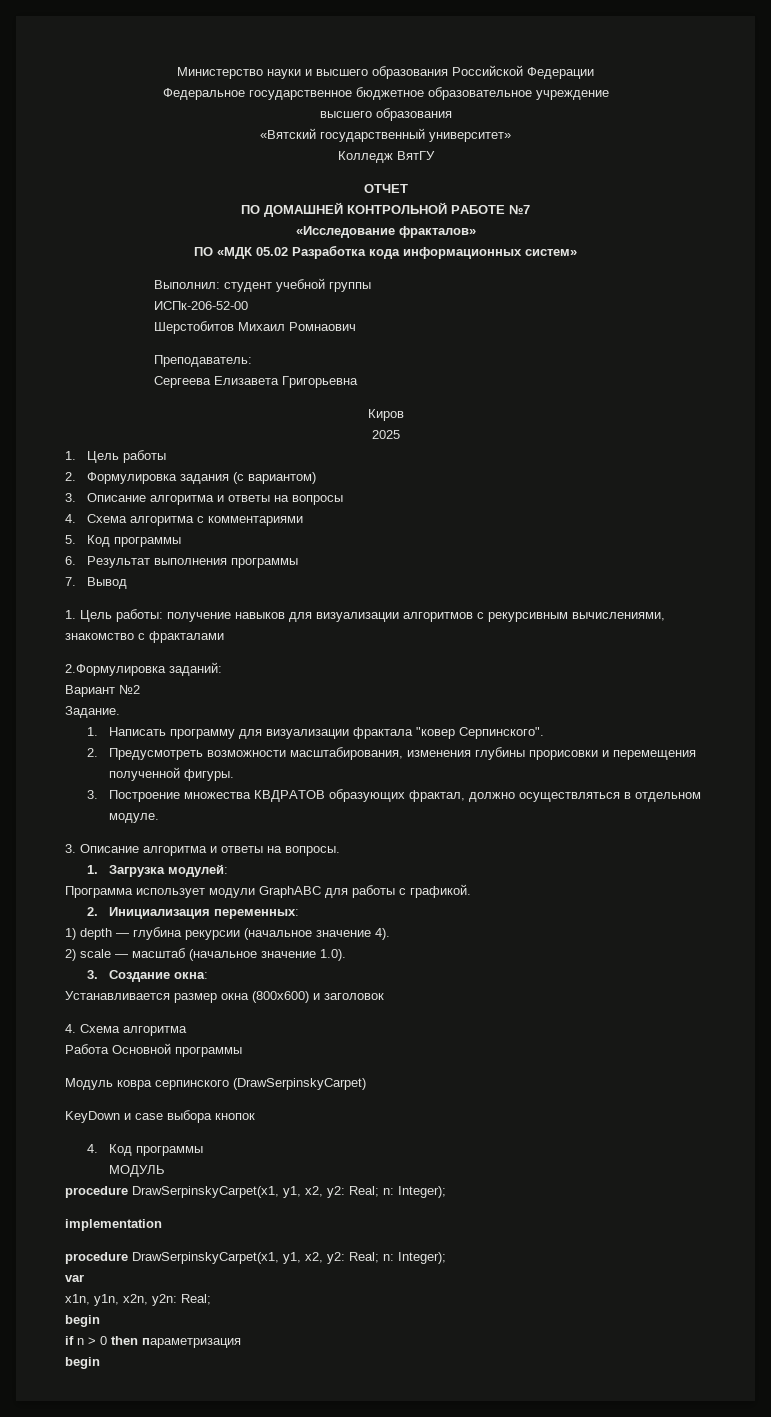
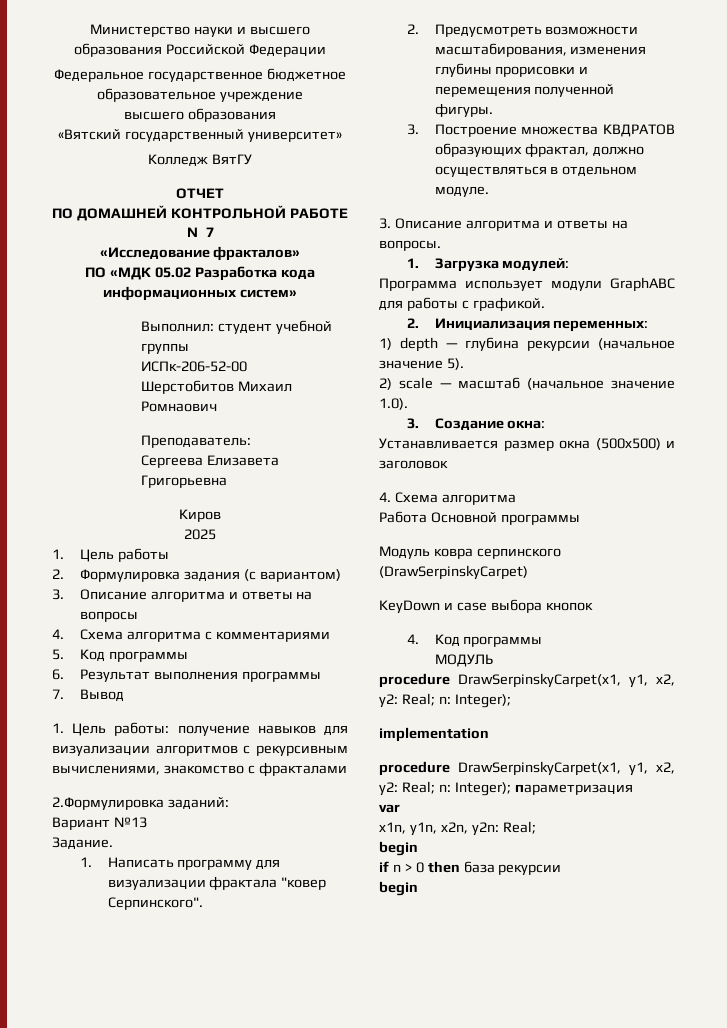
[119,684,140,694] №2 -> [113,817,147,828] №13
[375,928,390,940] 4). -> [446,358,464,370] 5).
[252,991,309,1003] (800x600) -> [595,438,661,450] (500x500)
(446, 1258) none -> [514,784,633,795] параметризация
[142,1338,241,1348] параметризация -> [463,861,562,875] база рекурсии

